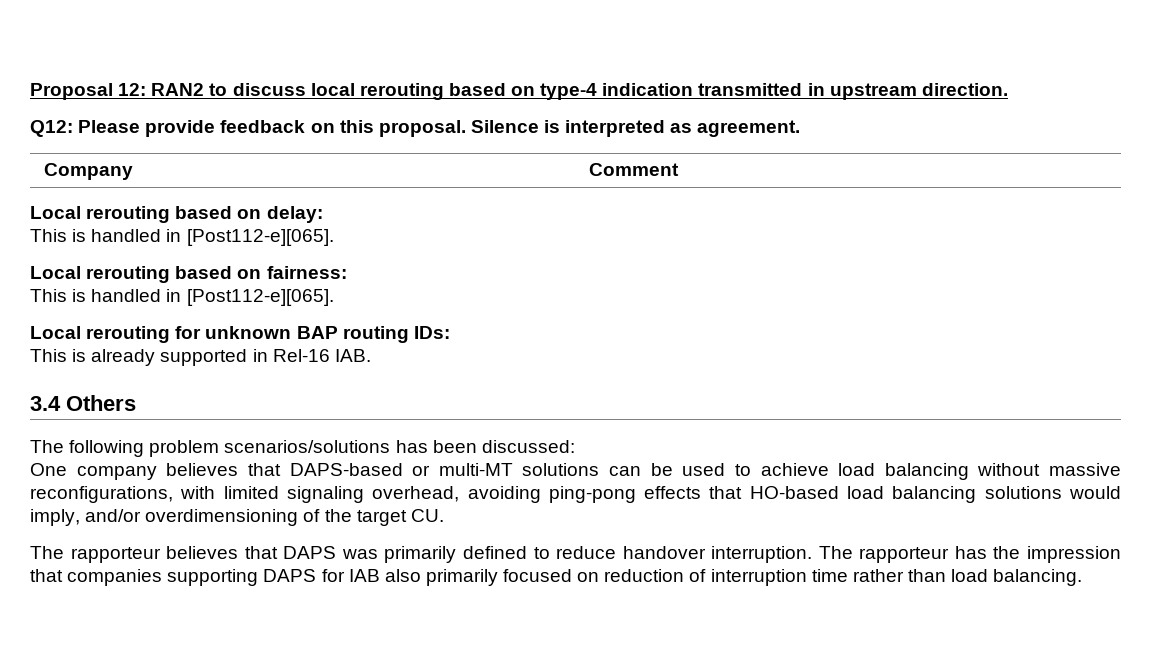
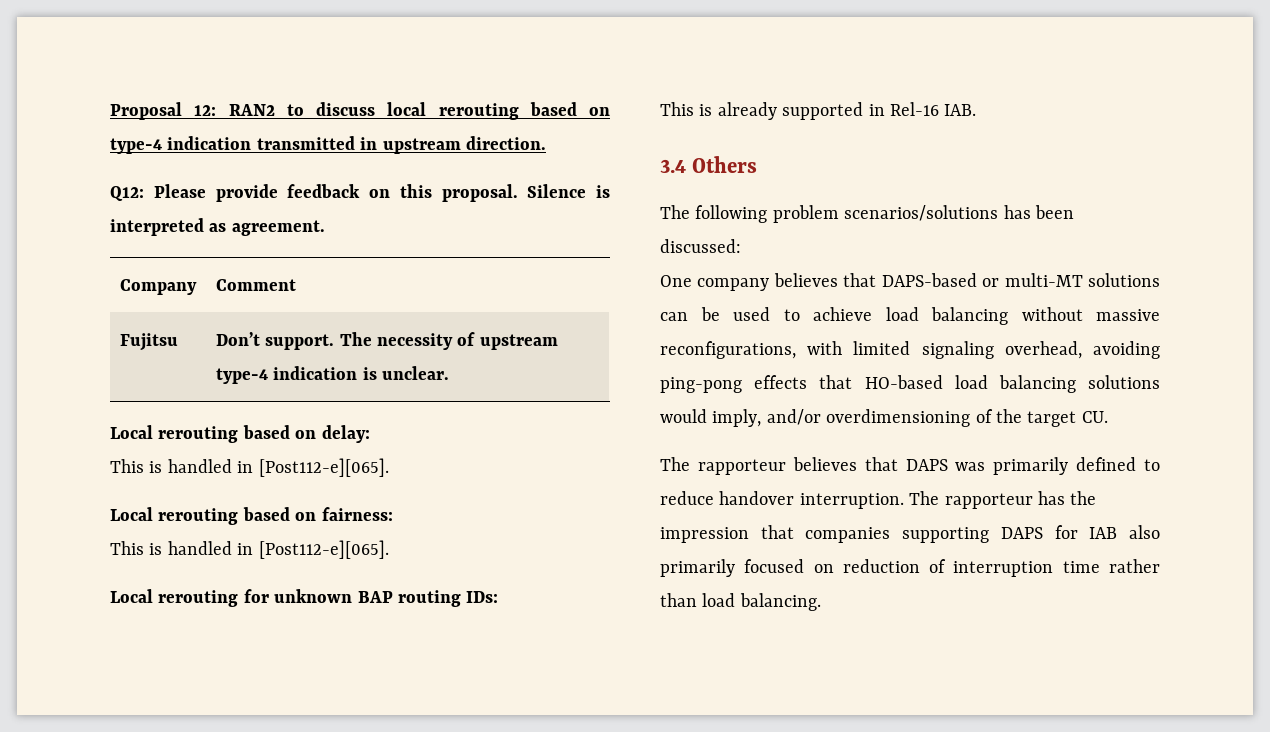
(680, 169) none -> [119,333,178,351] [215,332,558,350] [215,366,449,384] // Fujitsu | Don’t support. The necessity of upstream type-4 indication is unclear.

